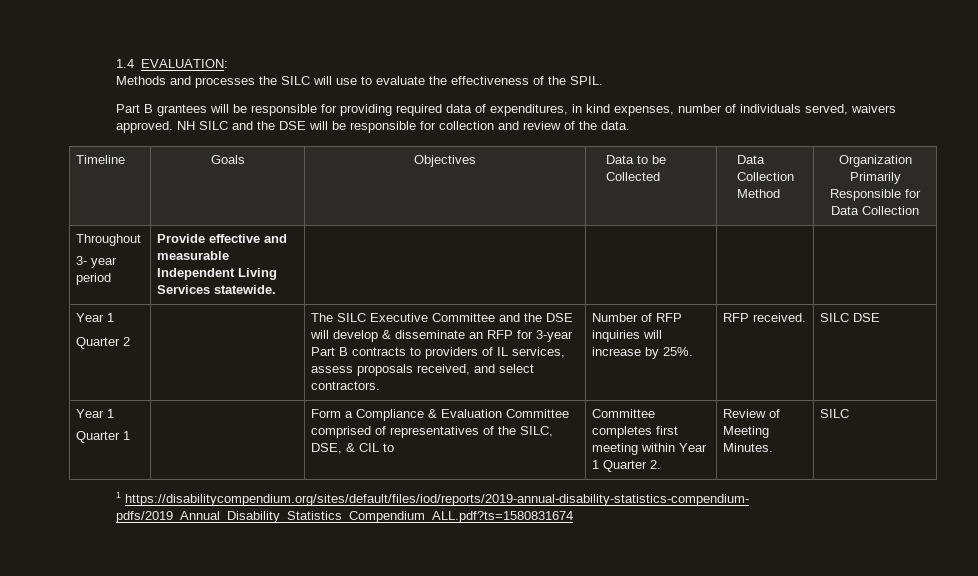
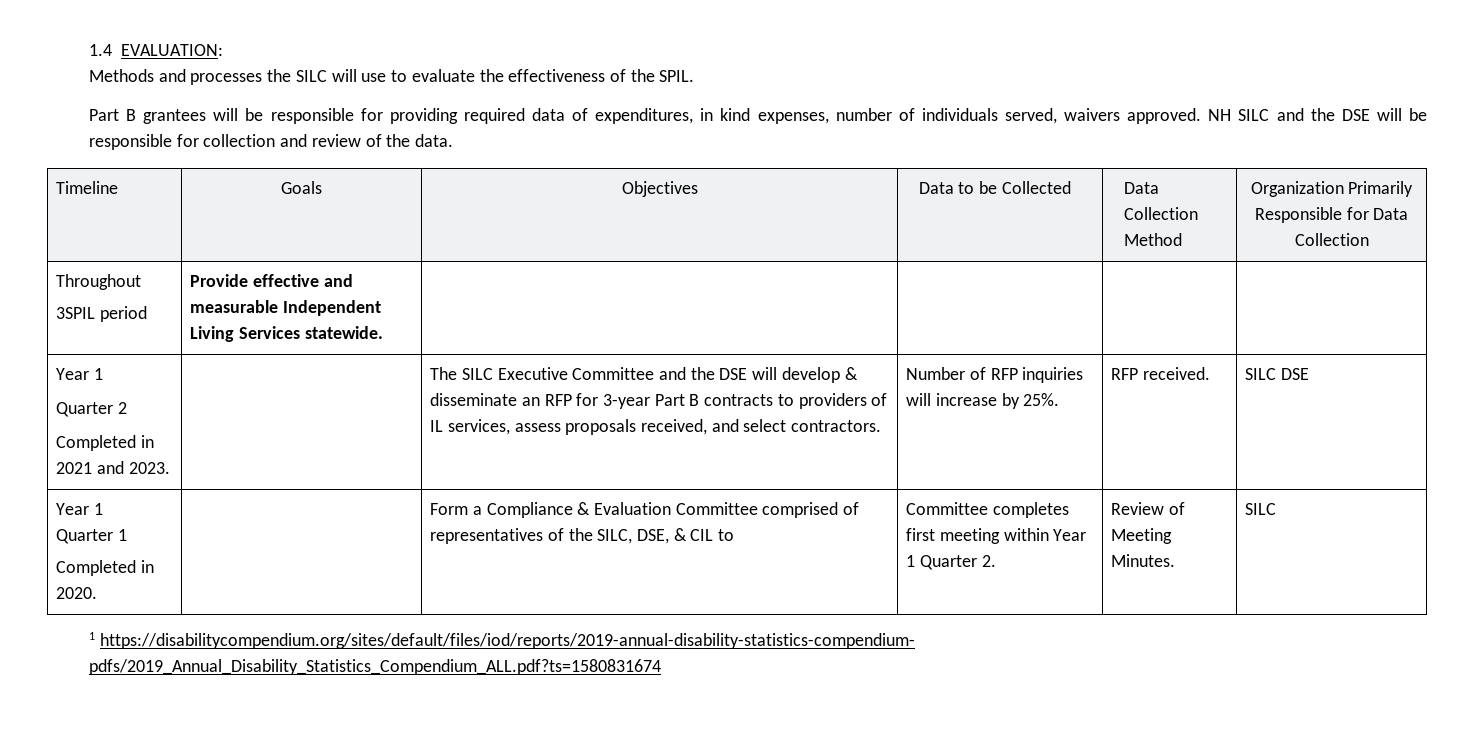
[75,256,117,268] 3- year -> [56,307,96,319] 3SPIL
(130, 341) none -> [56,435,154,451] [56,461,170,474] // Completed in 2021 and 2023.
(130, 435) none -> [56,560,154,576] [56,587,98,599] // Completed in 2020.

